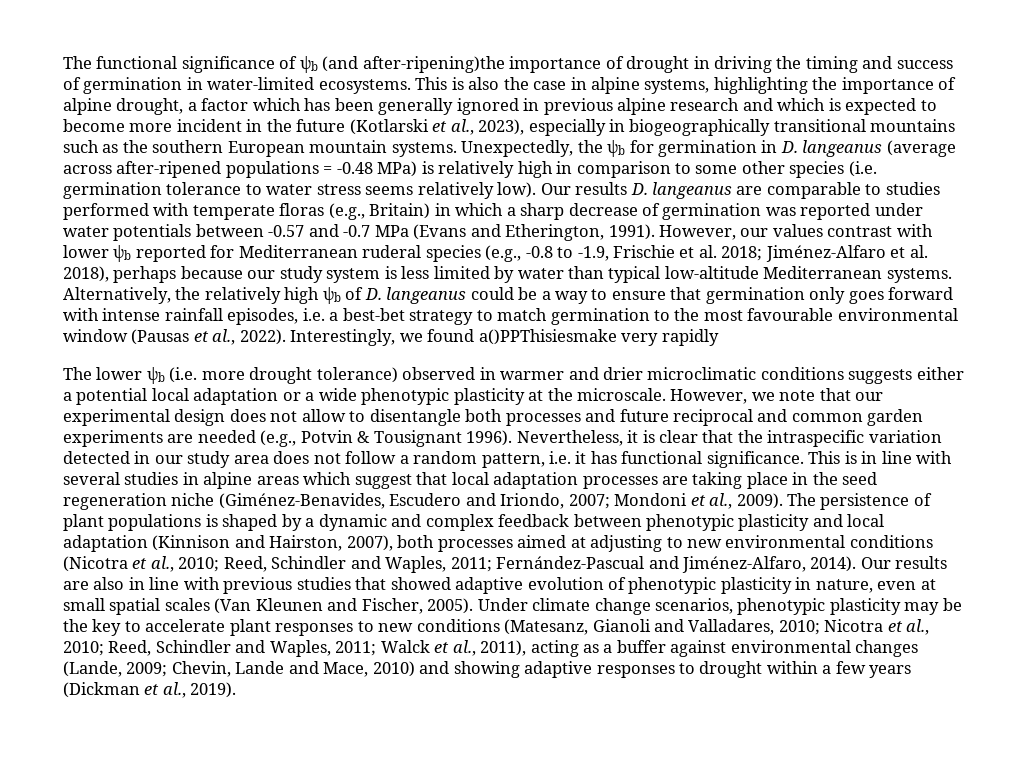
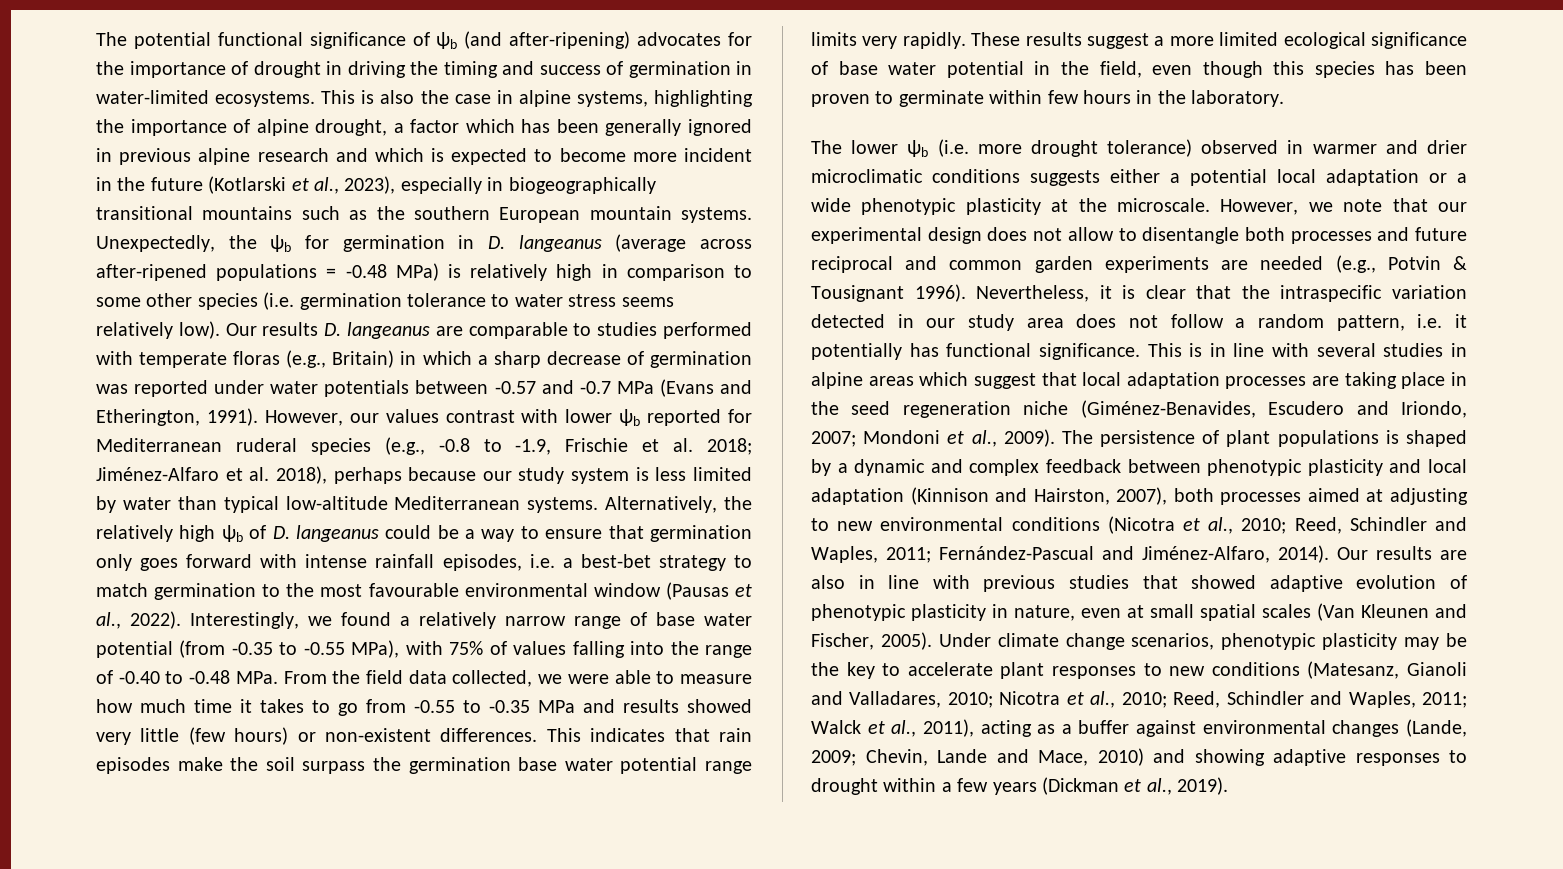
[63,56,92,69] The -> [96,32,211,49] The potential
[362,56,505,73] after-ripening)the -> [509,31,753,49] [96,61,124,75] after-ripening) advocates for the
[478,329,719,346] a()PPThisiesmake very rapidly -> [400,612,752,629] [96,640,752,658] [96,670,752,687] [96,699,752,716] [96,727,752,745] [96,757,753,774] [811,32,1467,49] [811,61,1467,78] [811,90,1285,107] a relatively narrow range of base water potential (from -0.35 to -0.55 MPa), with 75% of values falling into the range of -0.40 to -0.48 MPa. From the field data collected, we were able to measure how much time it takes to go from -0.55 to -0.35 MPa and results showed very little (few hours) or non-existent differences. This indicates that rain episodes make the soil surpass the germination base water potential range limits very rapidly. These results suggest a more limited ecological significance of base water potential in the field, even though this species has been proven to germinate within few hours in the laboratory.
(587, 457) none -> [811,343,902,360] potentially

